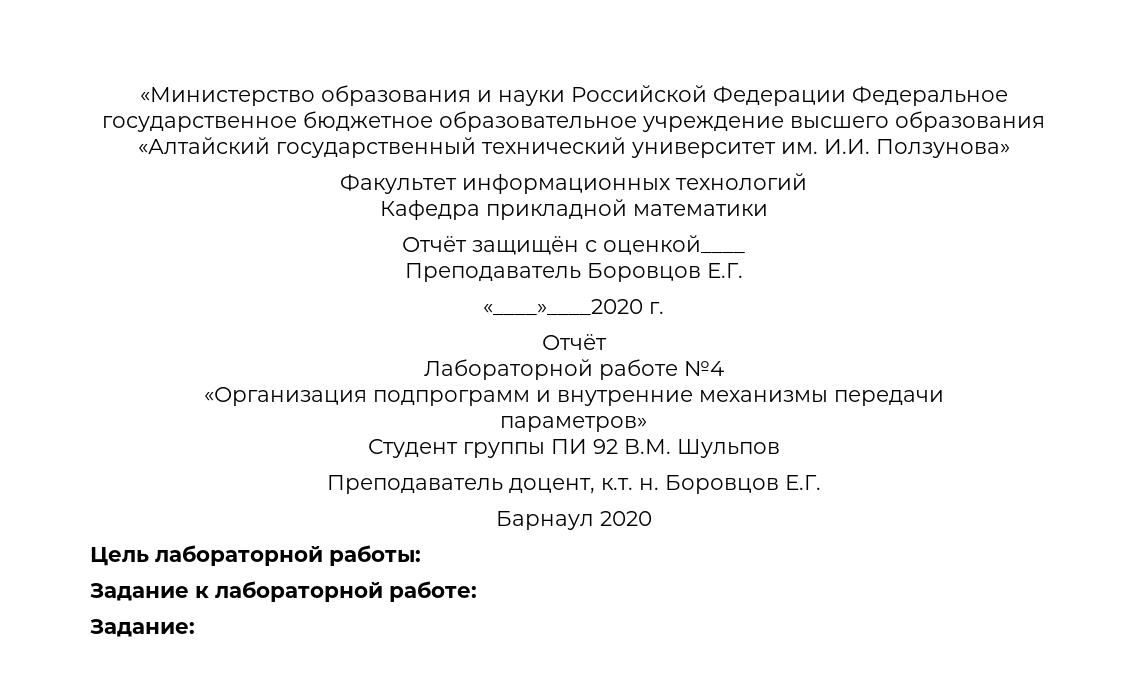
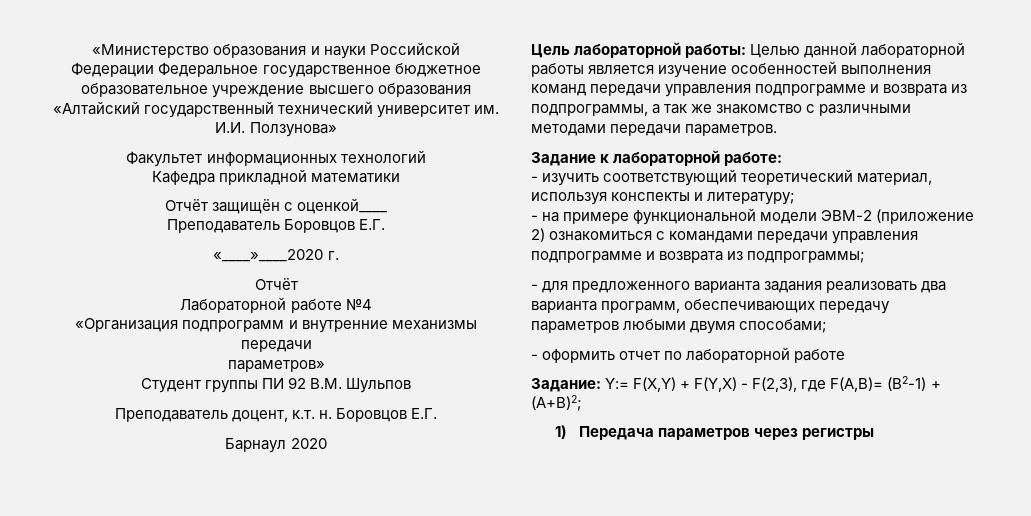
[90,581,477,602] [90,619,195,637] // Задание к лабораторной работе: // Задание: -> [750,42,966,58] [531,61,932,78] [531,84,968,97] [531,104,912,116] [531,124,778,136] [531,150,783,166] [531,169,933,186] [531,192,796,205] [531,208,975,225] [531,228,919,244] [531,251,866,263] [531,281,947,293] [531,299,891,314] [531,319,828,334] [531,347,846,363] [531,376,941,392] [531,395,582,411] [555,425,875,440] Целью данной лабораторной работы является изучение особенностей выполнения команд передачи управления подпрограмме и возврата из подпрограммы, а так же знакомство с различными методами передачи параметров. // Задание к лабораторной работе: // - изучить соответствующий теоретический материал, используя конспекты и литературу; // - на примере функциональной модели ЭВМ-2 (приложение 2) ознакомиться с командами передачи управления подпрограмме и возврата из подпрограммы; // - для предложенного варианта задания реализовать два варианта программ, обеспечивающих передачу параметров любыми двумя способами; // - оформить отчет по лабораторной работе // Задание: Y:= F(X,Y) + F(Y,X) - F(2,3), где F(A,B)= (B2-1) + (A+B)2; // 1) Передача параметров через регистры

